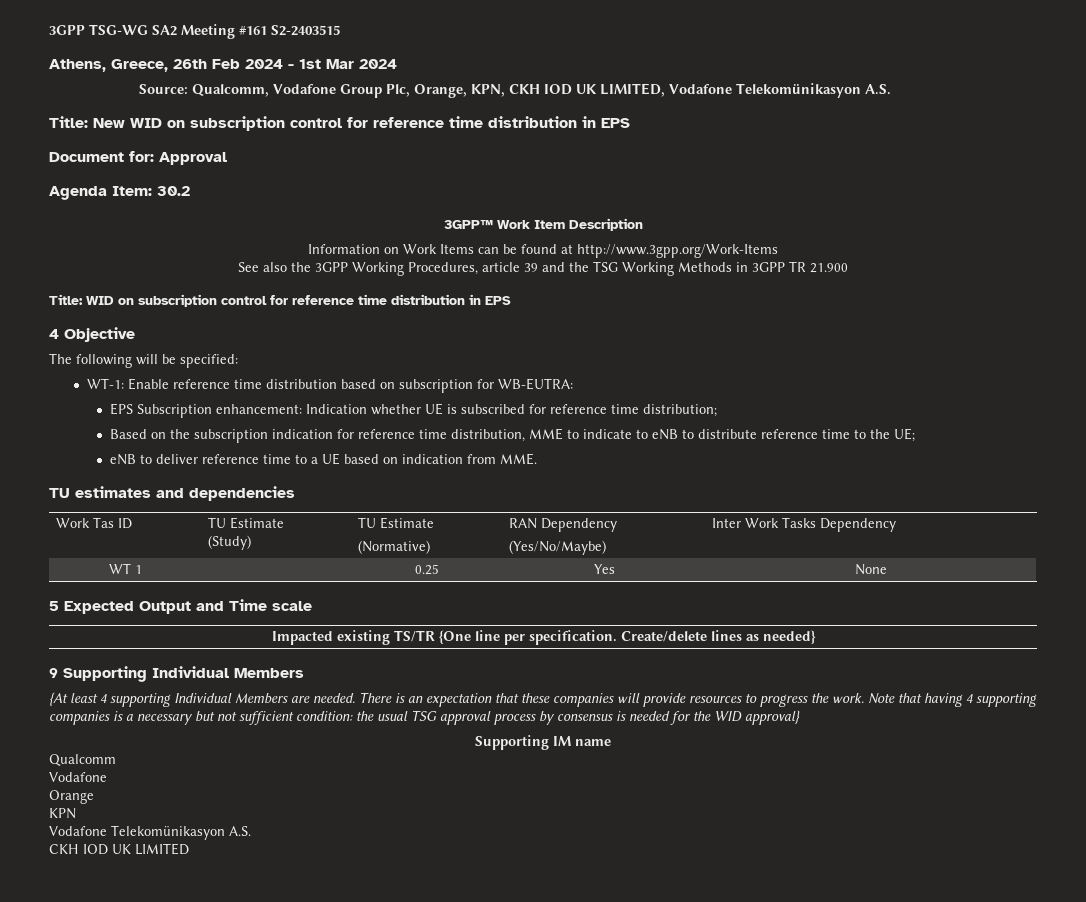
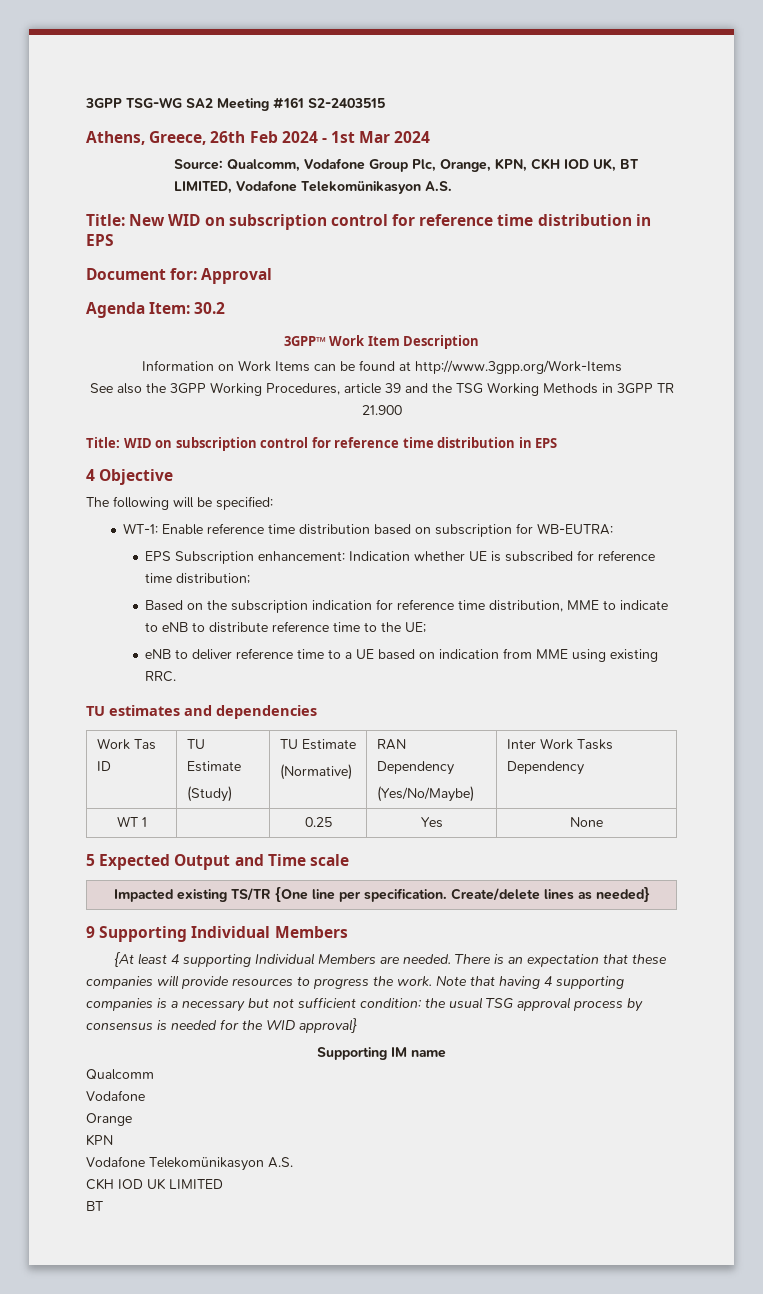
[575,84,597,94] UK -> [592,158,639,172] UK, BT
[499,453,537,465] MME. -> [536,649,659,662] [145,671,177,682] MME using existing RRC.
(189, 849) none -> [86,1201,103,1211] // BT

